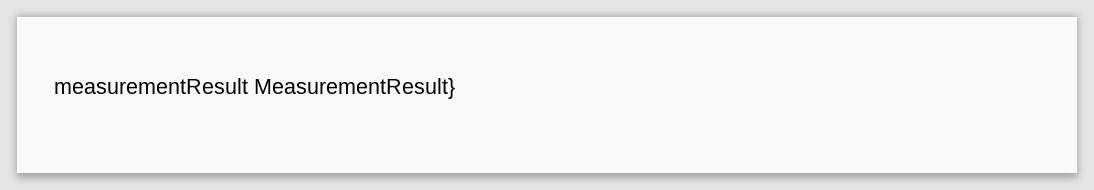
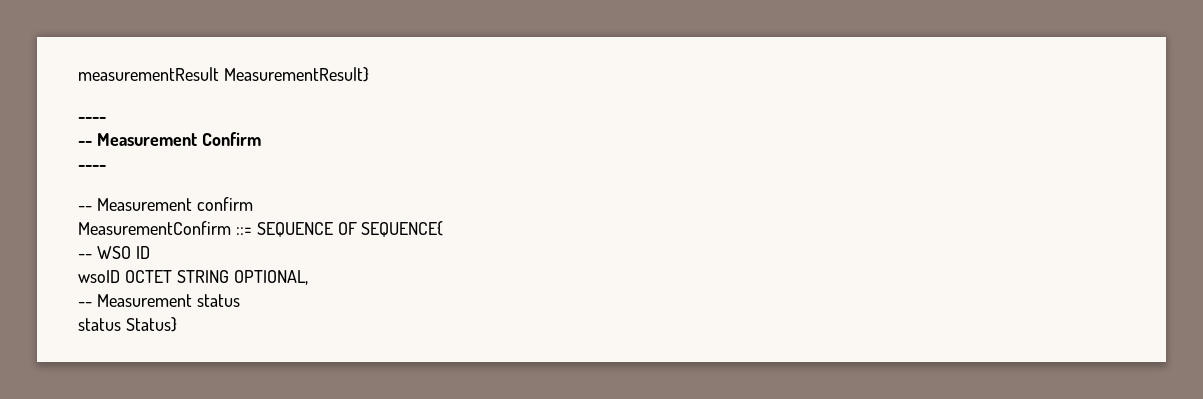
(455, 88) none -> [78,117,106,122] [78,132,261,146] [78,165,106,170] [78,197,253,211] [78,221,444,237] [78,246,150,259] [78,270,308,285] [78,294,240,307] [78,317,177,332] // ---- // -- Measurement Confirm // ---- // -- Measurement confirm // MeasurementConfirm ::= SEQUENCE OF SEQUENCE{ // -- WSO ID // wsoID OCTET STRING OPTIONAL, // -- Measurement status // status Status}

